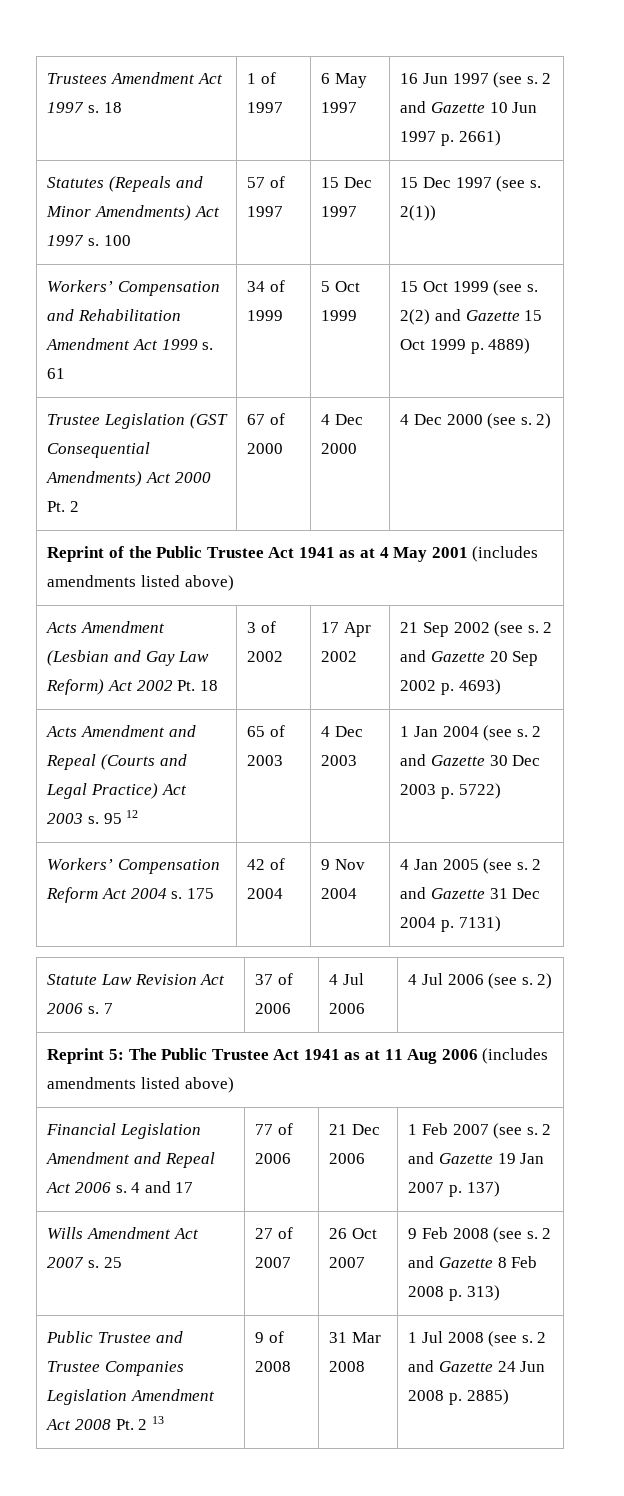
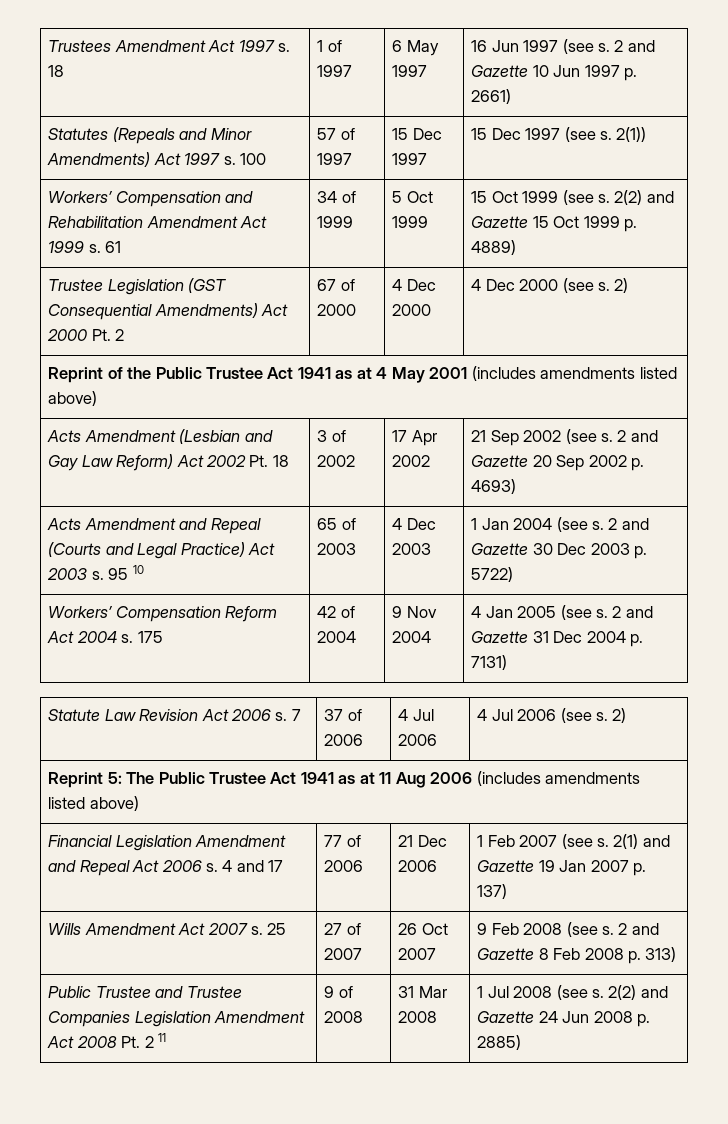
[126,810,139,818] 12 -> [132,565,144,574] 10
[542,1124,552,1135] 2 -> [613,834,639,849] 2(1)
[151,1416,164,1424] 13 -> [158,1033,167,1042] 11
[537,1332,547,1343] 2 -> [608,985,637,1000] 2(2)

